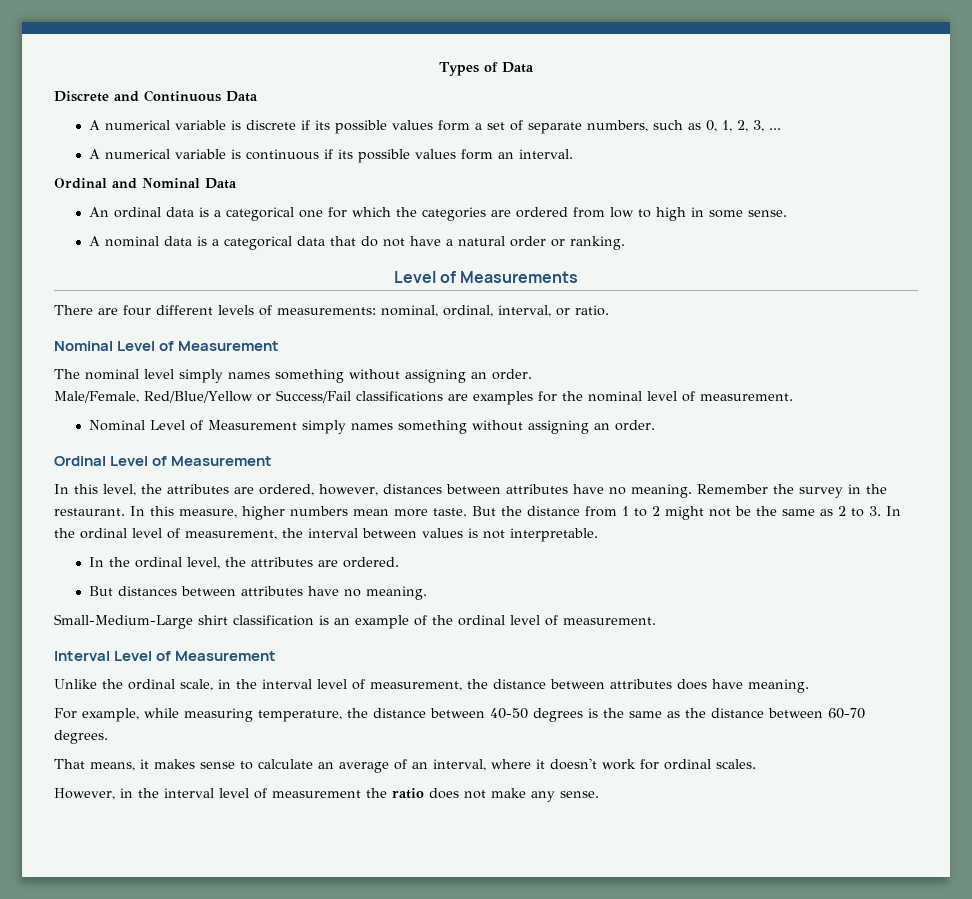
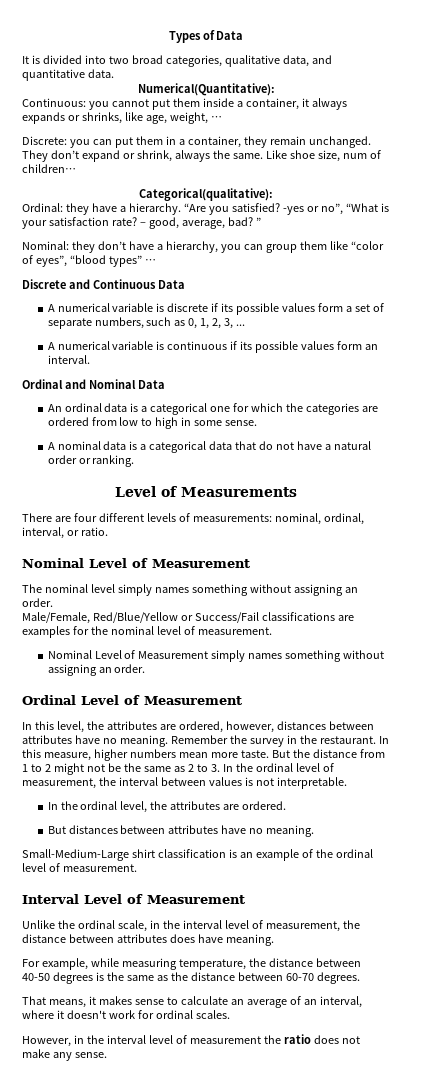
(534, 67) none -> [22,55,332,67] [22,69,114,81] [137,83,275,96] [22,98,347,110] [22,112,222,124] [22,136,371,148] [22,150,381,162] [22,164,76,173] [139,188,273,201] [22,203,389,215] [22,217,261,229] [22,241,384,253] [22,255,156,267] // It is divided into two broad categories, qualitative data, and quantitative data. // Numerical(Quantitative): // Continuous: you cannot put them inside a container, it always expands or shrinks, like age, weight, … // Discrete: you can put them in a container, they remain unchanged. They don’t expand or shrink, always the same. Like shoe size, num of children… // Categorical(qualitative): // Ordinal: they have a hierarchy. “Are you satisfied? -yes or no”, “What is your satisfaction rate? – good, average, bad? ” // Nominal: they don’t have a hierarchy, you can group them like “color of eyes”, “blood types” …

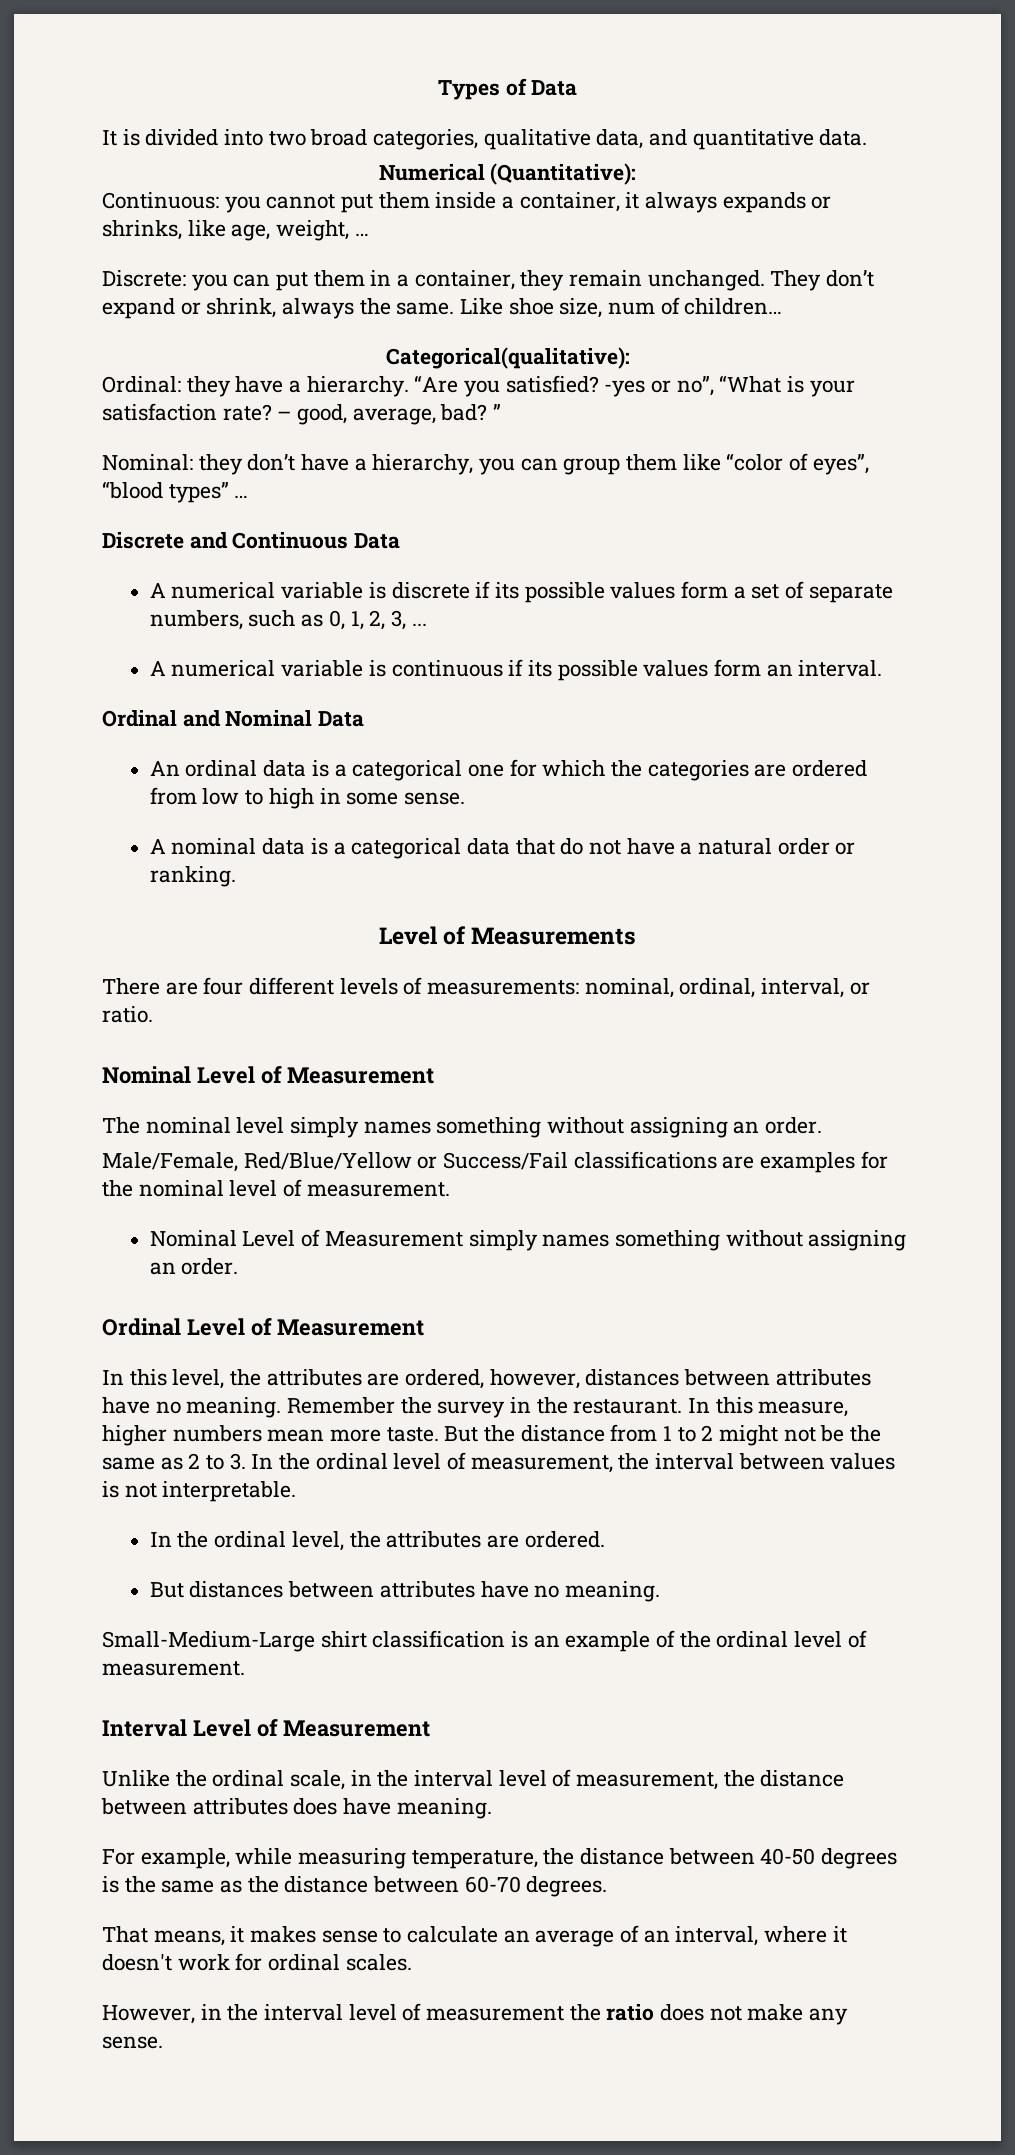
[137,83,275,96] Numerical(Quantitative): -> [378,163,637,185] Numerical (Quantitative):

